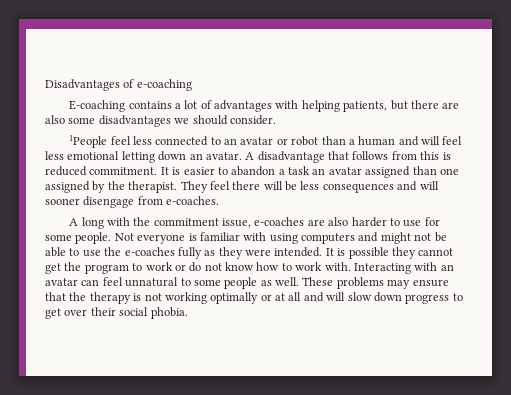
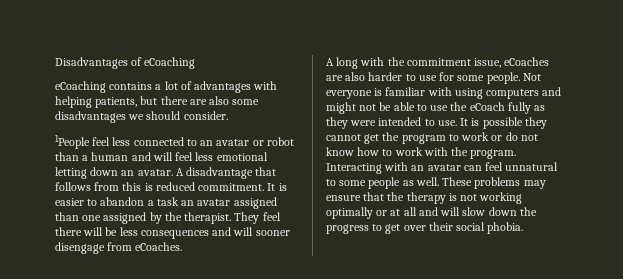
[136,79,192,91] [69,100,126,112] e-coaching // E-coaching -> [144,57,196,69] [55,81,106,93] eCoaching // eCoaching
[166,196,220,205] e-coaches. -> [135,242,183,251] eCoaches.
[254,217,305,226] e-coaches -> [504,57,550,66] eCoaches
[124,247,175,256] e-coaches -> [469,102,505,111] eCoach
[274,247,323,257] intended. -> [378,117,457,126] intended to use.
[324,262,351,271] with. -> [423,147,517,159] with the program.
(402, 297) none -> [519,207,537,216] the

